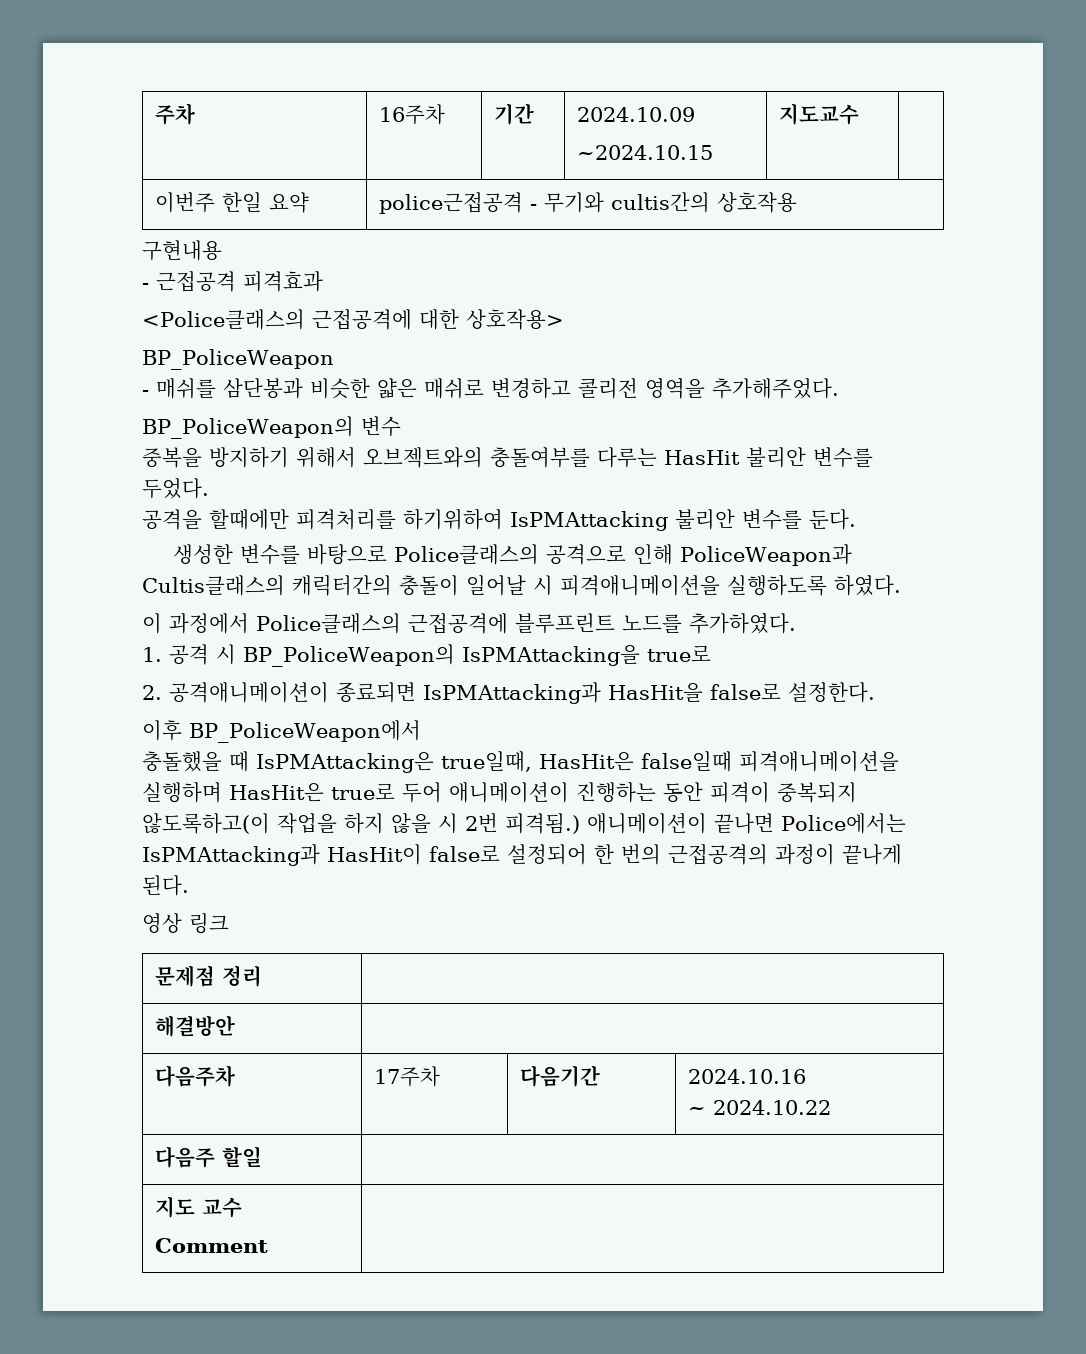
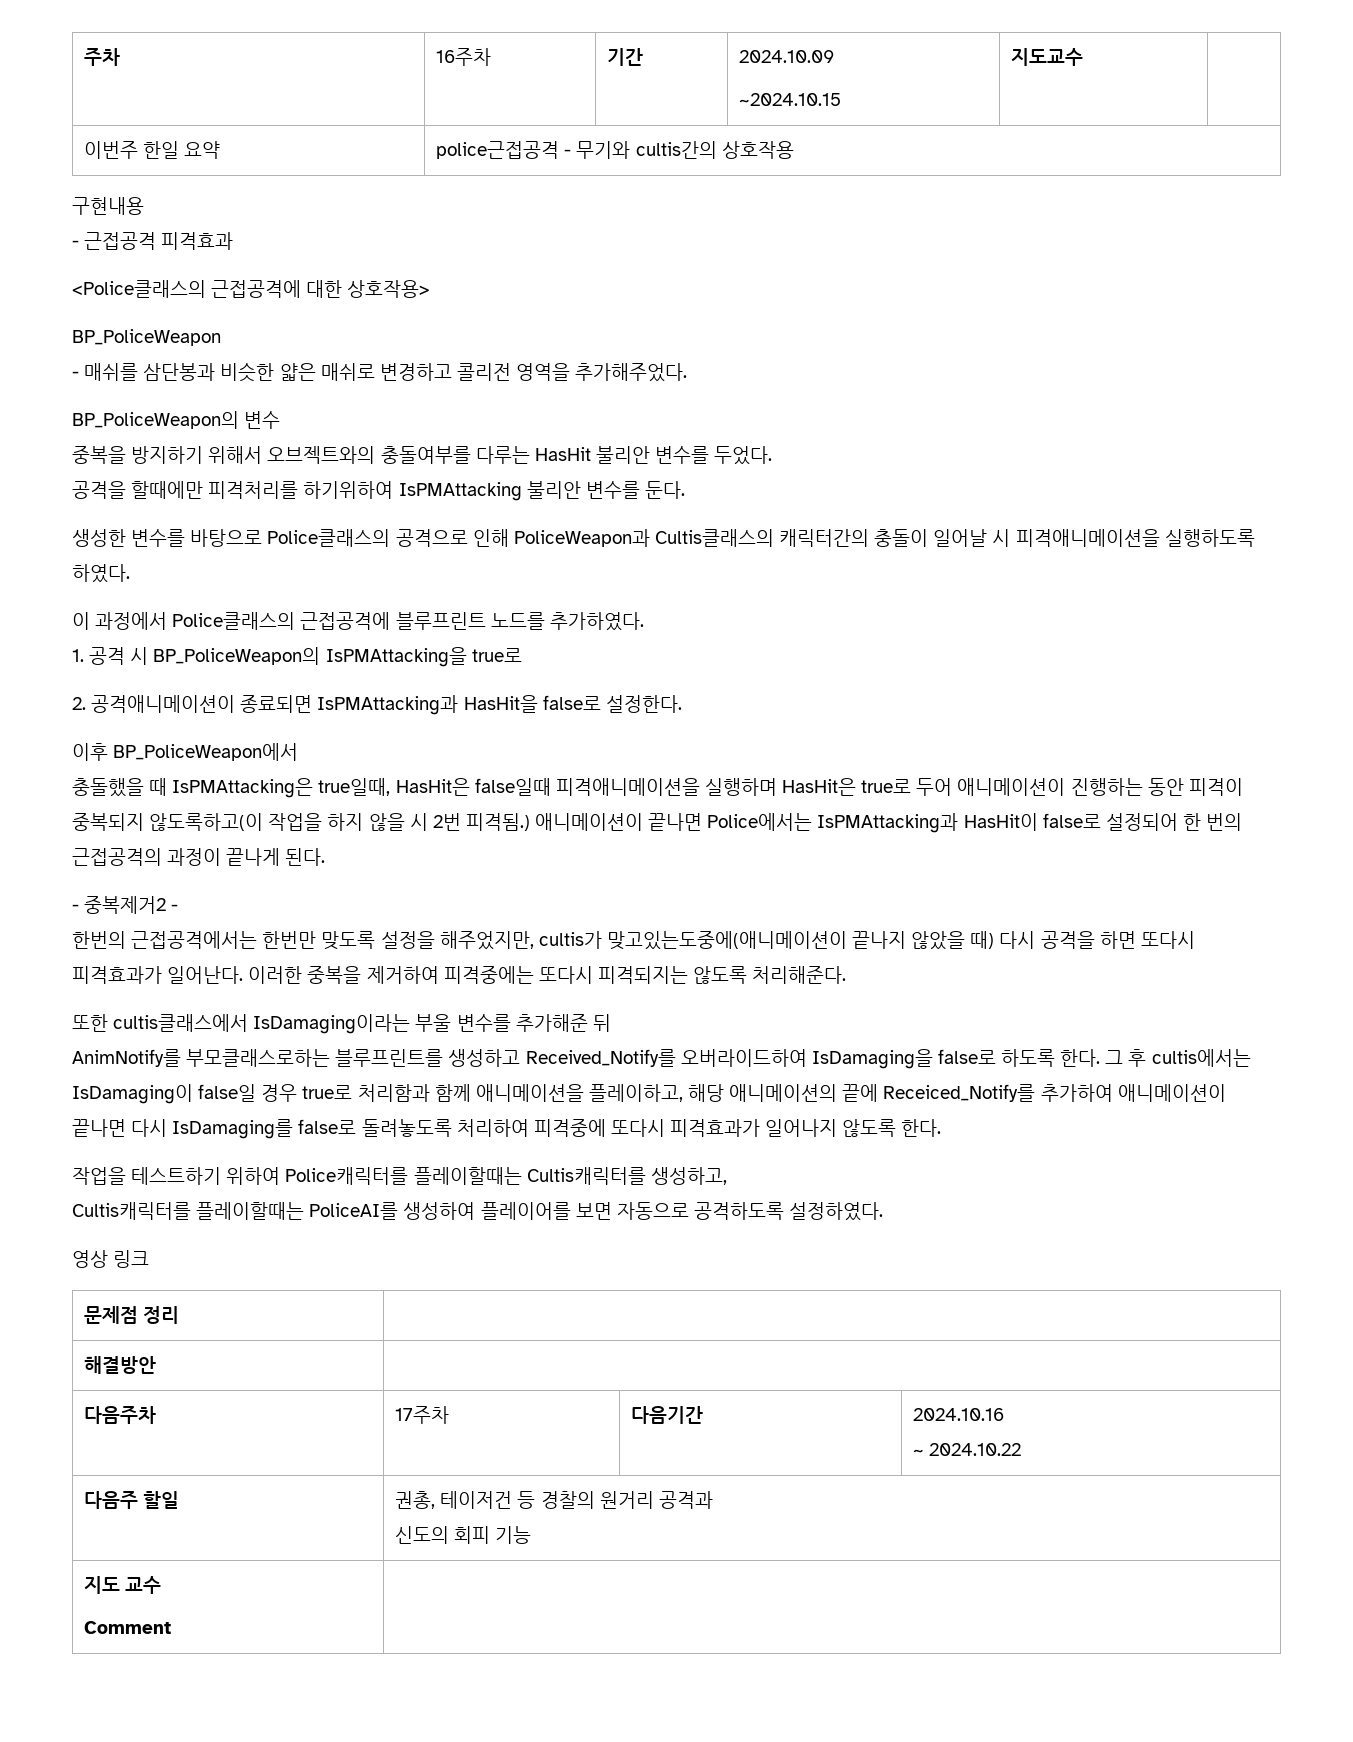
(189, 885) none -> [72,896,179,914] [72,931,1195,950] [72,966,847,984] [72,1014,611,1034] [72,1049,1251,1069] [72,1084,1226,1104] [72,1119,942,1139] [72,1167,727,1185] [72,1202,884,1221] // - 중복제거2 - // 한번의 근접공격에서는 한번만 맞도록 설정을 해주었지만, cultis가 맞고있는도중에(애니메이션이 끝나지 않았을 때) 다시 공격을 하면 또다시 피격효과가 일어난다. 이러한 중복을 제거하여 피격중에는 또다시 피격되지는 않도록 처리해준다. // 또한 cultis클래스에서 IsDamaging이라는 부울 변수를 추가해준 뒤 // AnimNotify를 부모클래스로하는 블루프린트를 생성하고 Received_Notify를 오버라이드하여 IsDamaging을 false로 하도록 한다. 그 후 cultis에서는 IsDamaging이 false일 경우 true로 처리함과 함께 애니메이션을 플레이하고, 해당 애니메이션의 끝에 Receiced_Notify를 추가하여 애니메이션이 끝나면 다시 IsDamaging를 false로 돌려놓도록 처리하여 피격중에 또다시 피격효과가 일어나지 않도록 한다. // 작업을 테스트하기 위하여 Police캐릭터를 플레이할때는 Cultis캐릭터를 생성하고, // Cultis캐릭터를 플레이할때는 PoliceAI를 생성하여 플레이어를 보면 자동으로 공격하도록 설정하였다.
(262, 1156) none -> [395,1491,713,1509] [395,1526,532,1544] 권총, 테이저건 등 경찰의 원거리 공격과 // 신도의 회피 기능

